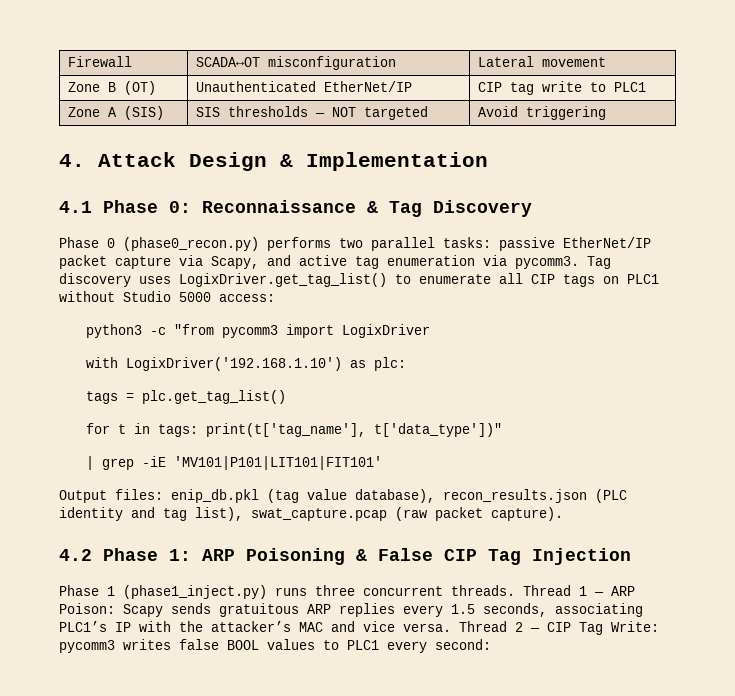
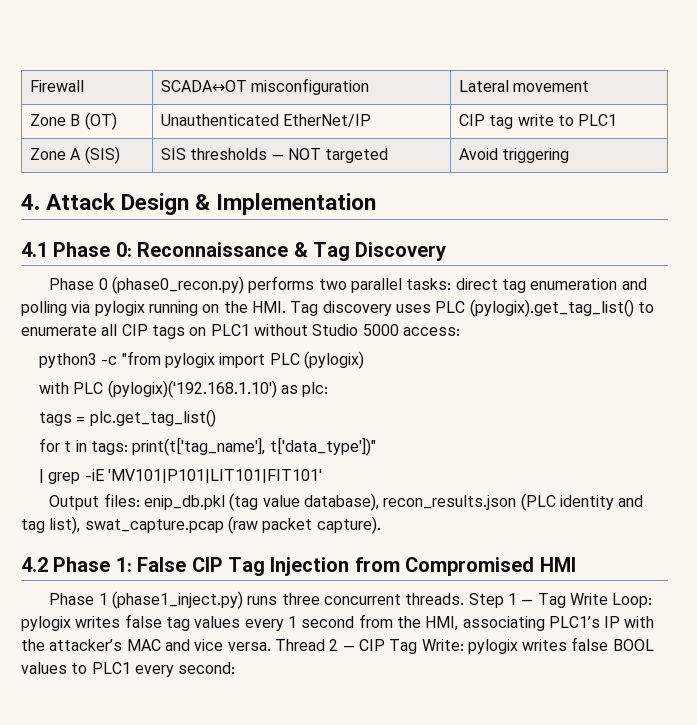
[499,237,651,251] [59,255,579,269] passive EtherNet/IP packet capture via Scapy, and active tag enumeration via pycomm3. -> [455,278,647,293] [21,301,286,316] direct tag enumeration and polling via pylogix running on the HMI.
[179,273,387,287] LogixDriver.get_tag_list() -> [435,299,634,317] PLC (pylogix).get_tag_list()
[221,324,430,338] [85,357,342,371] pycomm3 import LogixDriver // with LogixDriver('192.168.1.10') -> [164,351,364,369] [38,380,277,398] pylogix import PLC (pylogix) // with PLC (pylogix)('192.168.1.10')
[202,548,367,565] ARP Poisoning & -> (132, 564) none
(631, 556) none -> [354,557,576,576] from Compromised HMI
[523,585,571,596] Thread -> [468,593,504,608] Step
[611,586,635,596] [59,603,547,617] ARP Poison: Scapy sends gratuitous ARP replies every 1.5 seconds, -> [537,593,653,608] [21,614,459,631] Tag Write Loop: pylogix writes false tag values every 1 second from the HMI,
[59,640,115,653] pycomm3 -> [467,639,518,654] pylogix

